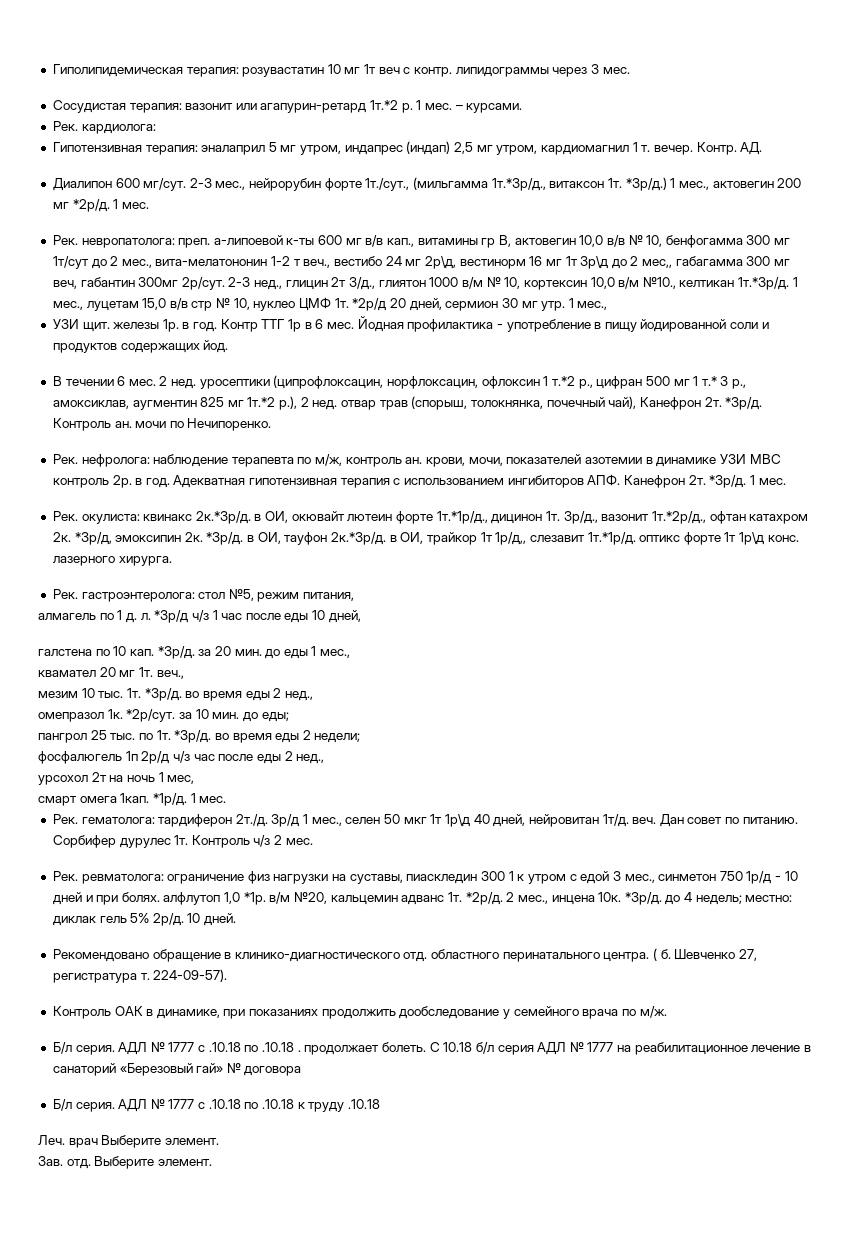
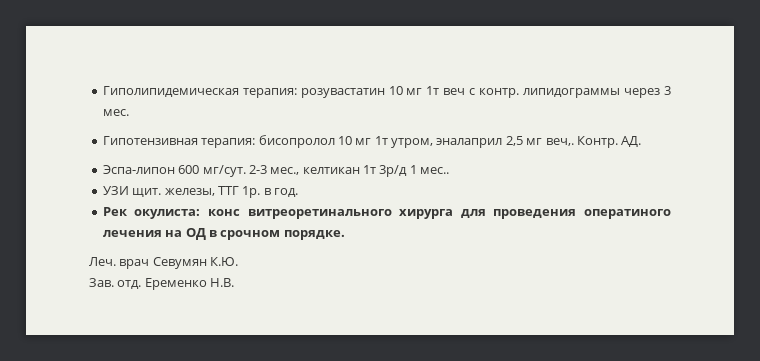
[52,100,523,113] [52,121,156,134] [52,141,693,155] Сосудистая терапия: вазонит или агапурин-ретард 1т.*2 р. 1 мес. – курсами. // Рек. кардиолога: // Гипотензивная терапия: эналаприл 5 мг утром, индапрес (индап) 2,5 мг утром, кардиомагнил 1 т. вечер. -> [102,135,574,148] Гипотензивная терапия: бисопролол 10 мг 1т утром, эналаприл 2,5 мг веч,.
[52,178,112,191] Диалипон -> [102,165,175,174] Эспа-липон
[249,177,802,191] [52,199,149,212] [52,235,791,248] [52,256,791,269] [52,277,798,290] [52,297,608,311] нейрорубин форте 1т./сут., (мильгамма 1т.*3р/д., витаксон 1т. *3р/д.) 1 мес., актовегин 200 мг *2р/д. 1 мес. // Рек. невропатолога: преп. а-липоевой к-ты 600 мг в/в кап., витамины гр В, актовегин 10,0 в/в № 10, бенфогамма 300 мг 1т/сут до 2 мес., вита-мелатононин 1-2 т веч., вестибо 24 мг 2р\д, вестинорм 16 мг 1т 3р\д до 2 мес,, габагамма 300 мг веч, габантин 300мг 2р/сут. 2-3 нед., глицин 2т 3/д., глиятон 1000 в/м № 10, кортексин 10,0 в/м №10., келтикан 1т.*3р/д. 1 мес., луцетам 15,0 в/в стр № 10, нуклео ЦМФ 1т. *2р/д 20 дней, сермион 30 мг утр. 1 мес., -> [302,165,450,177] келтикан 1т 3р/д 1 мес..
[113,322,160,329] железы -> [164,186,239,196] железы, ТТГ
[220,316,769,332] [52,340,229,353] [52,375,747,389] [52,396,763,410] [52,418,272,431] [52,454,781,467] [52,474,786,488] [52,511,809,524] [52,532,799,545] [52,556,172,566] [52,589,355,602] [38,610,361,623] [38,646,351,659] [38,667,184,679] [38,688,313,701] [38,709,289,722] [38,730,361,743] [38,751,325,764] [38,772,195,785] [38,793,227,806] [52,814,798,827] [52,835,313,848] [52,871,798,884] [52,892,793,905] [52,913,237,926] [52,948,757,962] [52,969,228,983] [52,1006,667,1019] [52,1042,812,1055] [52,1063,302,1076] [52,1099,380,1112] Контр ТТГ 1р в 6 мес. Йодная профилактика - употребление в пищу йодированной соли и продуктов содержащих йод. // В течении 6 мес. 2 нед. уросептики (ципрофлоксацин, норфлоксацин, офлоксин 1 т.*2 р., цифран 500 мг 1 т.* 3 р., амоксиклав, аугментин 825 мг 1т.*2 р.), 2 нед. отвар трав (спорыш, толокнянка, почечный чай), Канефрон 2т. *3р/д. Контроль ан. мочи по Нечипоренко. // Рек. нефролога: наблюдение терапевта по м/ж, контроль ан. крови, мочи, показателей азотемии в динамике УЗИ МВС контроль 2р. в год. Адекватная гипотензивная терапия с использованием ингибиторов АПФ. Канефрон 2т. *3р/д. 1 мес. // Рек. окулиста: квинакс 2к.*3р/д. в ОИ, окювайт лютеин форте 1т.*1р/д., дицинон 1т. 3р/д., вазонит 1т.*2р/д., офтан катахром 2к. *3р/д, эмоксипин 2к. *3р/д. в ОИ, тауфон 2к.*3р/д. в ОИ, трайкор 1т 1р/д,, слезавит 1т.*1р/д. оптикс форте 1т 1р\д конс. лазерного хирурга. // Рек. гастроэнтеролога: стол №5, режим питания, // алмагель по 1 д. л. *3р/д ч/з 1 час после еды 10 дней, // галстена по 10 кап. *3р/д. за 20 мин. до еды 1 мес., // квамател 20 мг 1т. веч., // мезим 10 тыс. 1т. *3р/д. во время еды 2 нед., // омепразол 1к. *2р/сут. за 10 мин. до еды; // пангрол 25 тыс. по 1т. *3р/д. во время еды 2 недели; // фосфалюгель 1п 2р/д ч/з час после еды 2 нед., // урсохол 2т на ночь 1 мес, // смарт омега 1кап. *1р/д. 1 мес. // Рек. гематолога: тардиферон 2т./д. 3р/д 1 мес., селен 50 мкг 1т 1р\д 40 дней, нейровитан 1т/д. веч. Дан совет по питанию. Сорбифер дурулес 1т. Контроль ч/з 2 мес. // Рек. ревматолога: ограничение физ нагрузки на суставы, пиаскледин 300 1 к утром с едой 3 мес., синметон 750 1р/д - 10 дней и при болях. алфлутоп 1,0 *1р. в/м №20, кальцемин адванс 1т. *2р/д. 2 мес., инцена 10к. *3р/д. до 4 недель; местно: диклак гель 5% 2р/д. 10 дней. // Рекомендовано обращение в клинико-диагностического отд. областного перинатального центра. ( б. Шевченко 27, регистратура т. 224-09-57). // Контроль ОАК в динамике, при показаниях продолжить дообследование у семейного врача по м/ж. // Б/л серия. АДЛ № 1777 с .10.18 по .10.18 . продолжает болеть. С 10.18 б/л серия АДЛ № 1777 на реабилитационное лечение в санаторий «Березовый гай» № договора // Б/л серия. АДЛ № 1777 с .10.18 по .10.18 к труду .10.18 -> [102,207,671,219] [102,228,345,240] // Рек окулиста: конс витреоретинального хирурга для проведения оператиного лечения на ОД в срочном порядке.
[101,1135,219,1148] Выберите элемент. -> [152,257,239,269] Севумян К.Ю.
[94,1156,212,1169] Выберите элемент. -> [144,278,235,290] Еременко Н.В.

